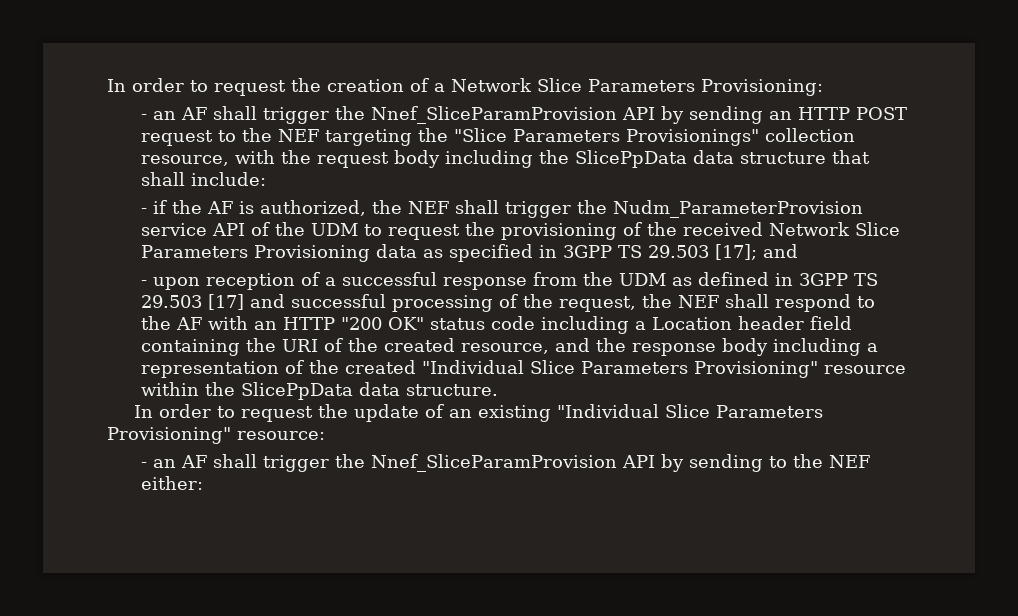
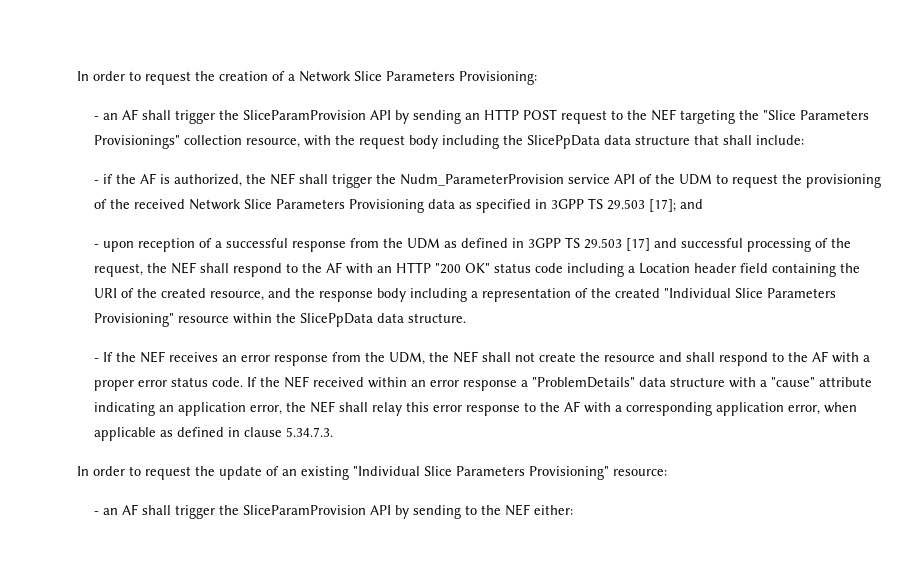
[371,106,618,124] Nnef_SliceParamProvision -> [242,110,366,120] SliceParamProvision
(499, 390) none -> [93,351,870,366] [93,376,872,391] [93,401,857,416] [93,427,333,441] // - If the NEF receives an error response from the UDM, the NEF shall not create the resource and shall respond to the AF with a proper error status code. If the NEF received within an error response a "ProblemDetails" data structure with a "cause" attribute indicating an application error, the NEF shall relay this error response to the AF with a corresponding application error, when applicable as defined in clause 5.34.7.3.
[371,454,618,472] Nnef_SliceParamProvision -> [242,505,366,515] SliceParamProvision

